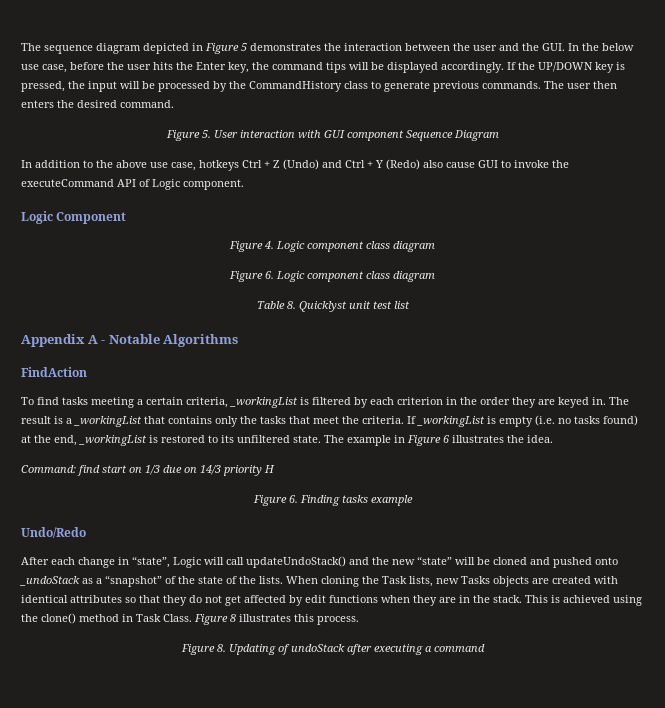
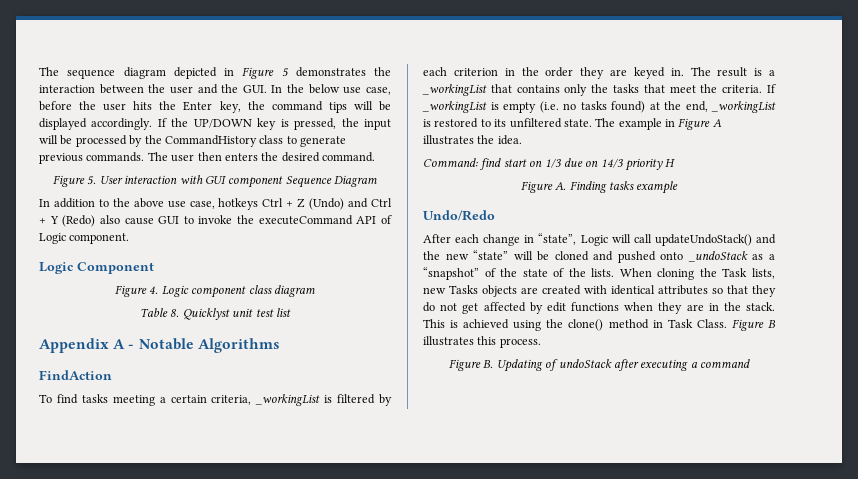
[229,271,435,282] // Figure 6. Logic component class diagram -> (315, 291) none
[443,435,450,443] 6 -> [712,119,722,127] A
[288,495,298,503] 6. -> [555,182,567,190] A.
[230,614,236,622] 8 -> [768,320,776,328] B
[216,644,226,652] 8. -> [483,360,494,368] B.

